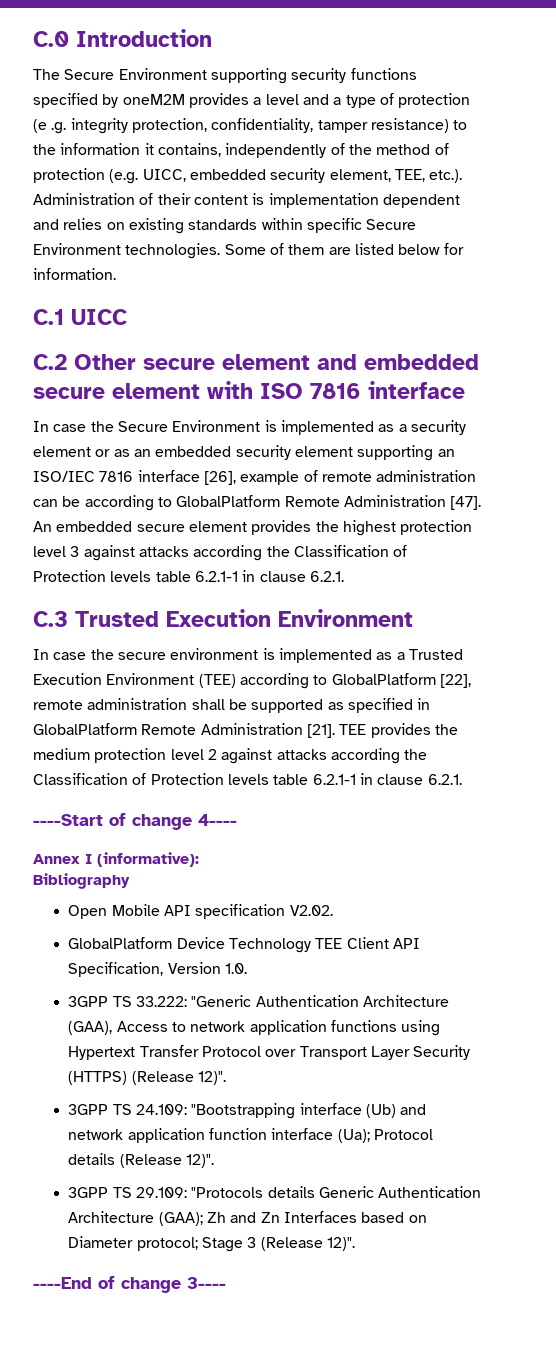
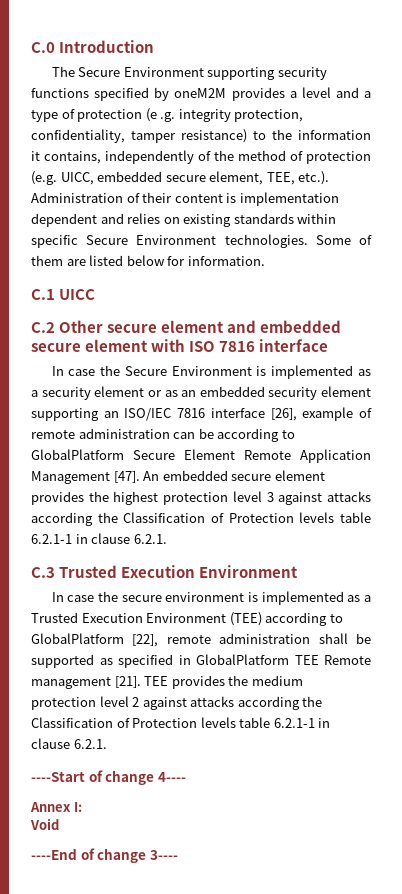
[270,168,326,183] security -> [165,175,206,182] secure
[284,495,446,507] Remote Administration -> [133,449,371,463] [31,471,110,484] Secure Element Remote Application Management
[141,723,303,735] Remote Administration -> [294,655,371,665] [31,677,111,689] TEE Remote management
[85,852,199,867] [33,873,130,889] [68,904,333,919] [68,937,421,953] [68,962,248,977] [68,995,450,1007] [68,1020,441,1036] [68,1045,471,1060] [68,1071,227,1085] [68,1103,427,1119] [68,1128,434,1143] [68,1153,215,1168] [68,1186,482,1198] [68,1211,427,1226] [68,1236,356,1252] I (informative): // Bibliography // Open Mobile API specification V2.02. // GlobalPlatform Device Technology TEE Client API Specification, Version 1.0. // 3GPP TS 33.222: "Generic Authentication Architecture (GAA), Access to network application functions using Hypertext Transfer Protocol over Transport Layer Security (HTTPS) (Release 12)". // 3GPP TS 24.109: "Bootstrapping interface (Ub) and network application function interface (Ua); Protocol details (Release 12)". // 3GPP TS 29.109: "Protocols details Generic Authentication Architecture (GAA); Zh and Zn Interfaces based on Diameter protocol; Stage 3 (Release 12)". -> [73,802,82,812] [30,818,59,830] I: // Void

